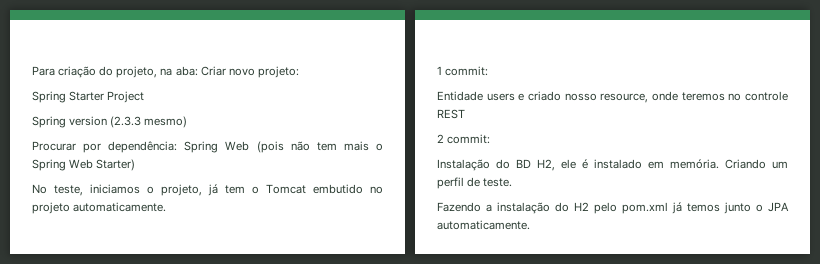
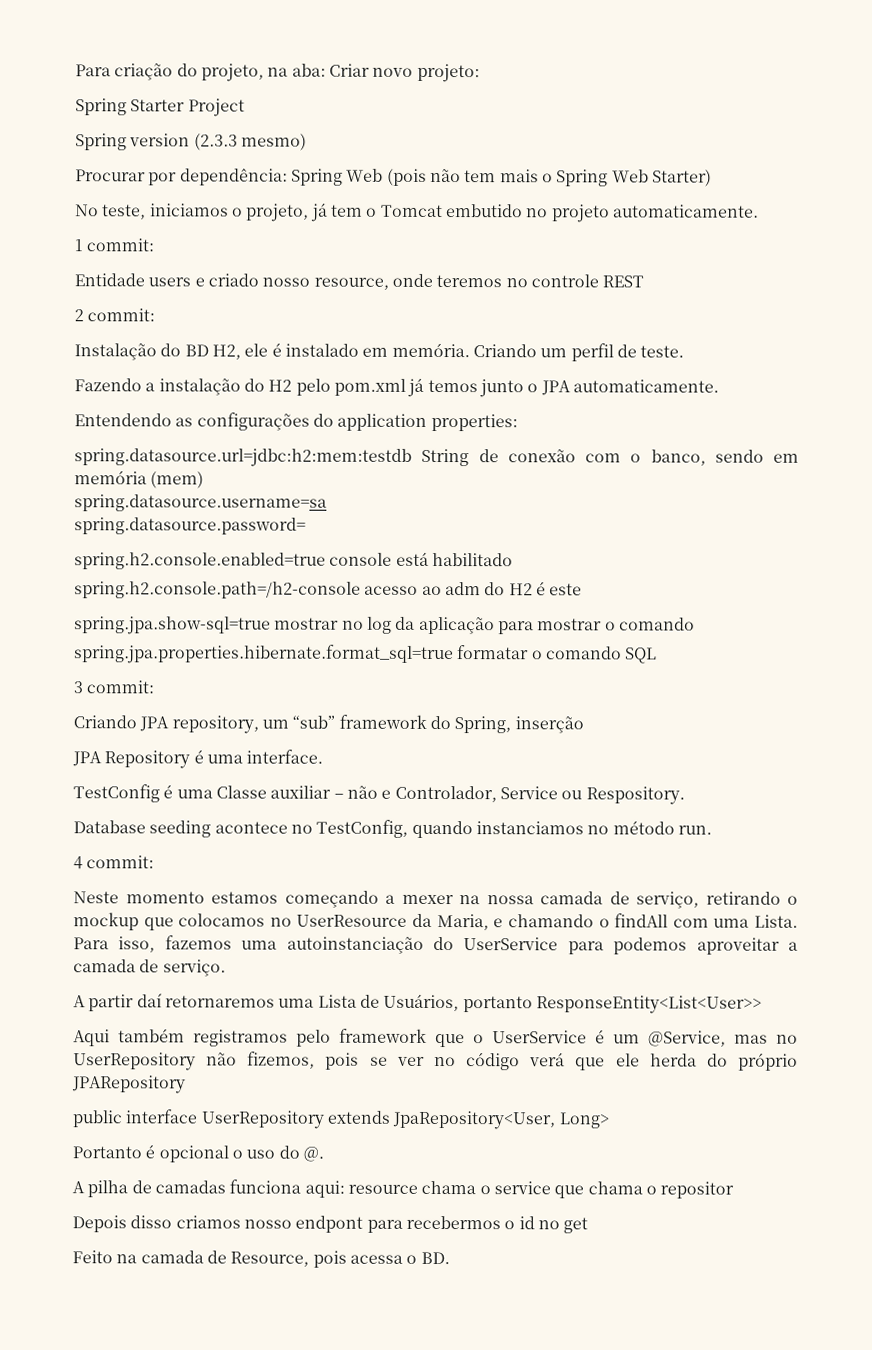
(530, 225) none -> [74,412,518,432] [74,448,799,467] [74,470,205,489] [74,494,327,512] [74,517,306,535] [74,551,513,570] [74,581,583,599] [74,616,695,635] [74,644,658,665] [73,680,155,694] [73,714,584,734] [72,749,324,769] [73,784,685,805] [73,819,712,839] [73,855,155,870] [73,890,798,909] [73,912,799,931] [73,935,799,955] [73,959,226,977] [73,993,762,1014] [73,1028,798,1048] [73,1051,798,1071] [72,1075,186,1094] [72,1109,610,1130] [72,1144,324,1163] [72,1179,735,1199] [72,1215,589,1234] [72,1250,450,1268] // Entendendo as configurações do application properties: // spring.datasource.url=jdbc:h2:mem:testdb String de conexão com o banco, sendo em memória (mem) // spring.datasource.username=sa // spring.datasource.password= // spring.h2.console.enabled=true console está habilitado // spring.h2.console.path=/h2-console acesso ao adm do H2 é este // spring.jpa.show-sql=true mostrar no log da aplicação para mostrar o comando // spring.jpa.properties.hibernate.format_sql=true formatar o comando SQL // 3 commit: // Criando JPA repository, um “sub” framework do Spring, inserção // JPA Repository é uma interface. // TestConfig é uma Classe auxiliar – não e Controlador, Service ou Respository. // Database seeding acontece no TestConfig, quando instanciamos no método run. // 4 commit: // Neste momento estamos começando a mexer na nossa camada de serviço, retirando o mockup que colocamos no UserResource da Maria, e chamando o findAll com uma Lista. Para isso, fazemos uma autoinstanciação do UserService para podemos aproveitar a camada de serviço. // A partir daí retornaremos uma Lista de Usuários, portanto ResponseEntity<List<User>> // Aqui também registramos pelo framework que o UserService é um @Service, mas no UserRepository não fizemos, pois se ver no código verá que ele herda do próprio JPARepository // public interface UserRepository extends JpaRepository<User, Long> // Portanto é opcional o uso do @. // A pilha de camadas funciona aqui: resource chama o service que chama o repositor // Depois disso criamos nosso endpont para recebermos o id no get // Feito na camada de Resource, pois acessa o BD.

